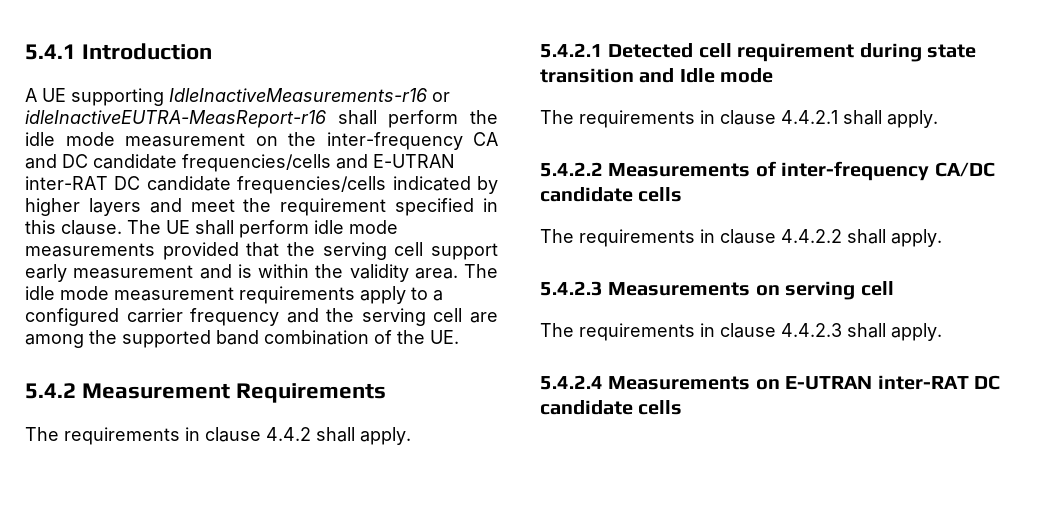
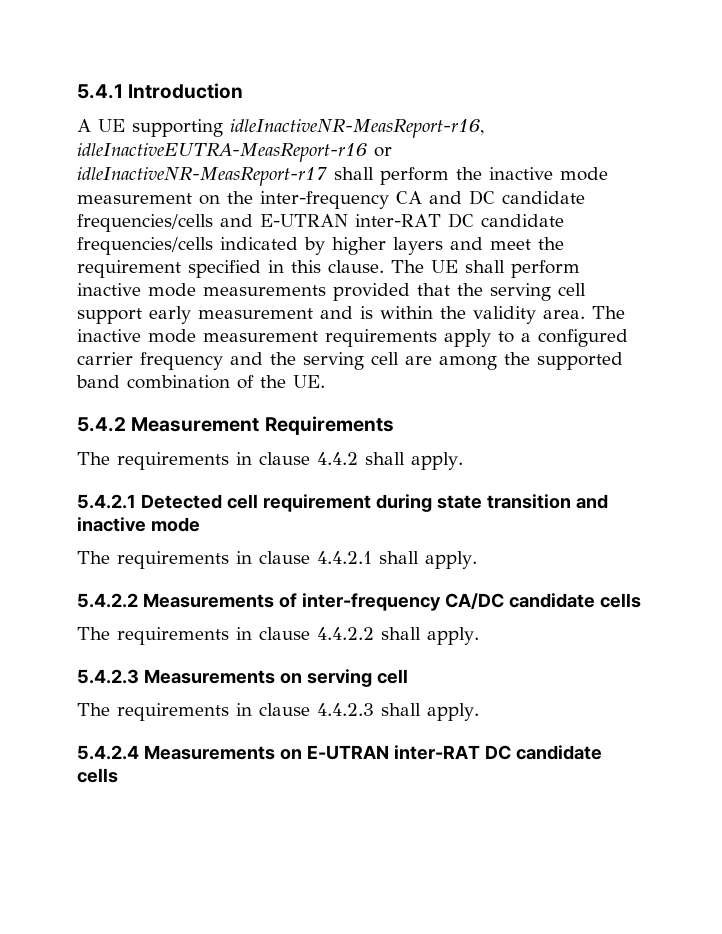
[169,88,450,102] [25,110,326,128] IdleInactiveMeasurements-r16 or idleInactiveEUTRA-MeasReport-r16 -> [230,119,484,138] [77,143,392,162] [77,167,327,186] idleInactiveNR-MeasReport-r16, idleInactiveEUTRA-MeasReport-r16 or idleInactiveNR-MeasReport-r17
[25,132,55,146] idle -> [488,167,553,180] inactive
[314,220,344,234] idle -> [77,283,141,296] inactive
[25,286,55,300] idle -> [77,329,141,342] inactive
[679,68,715,83] Idle -> [77,517,146,532] inactive

